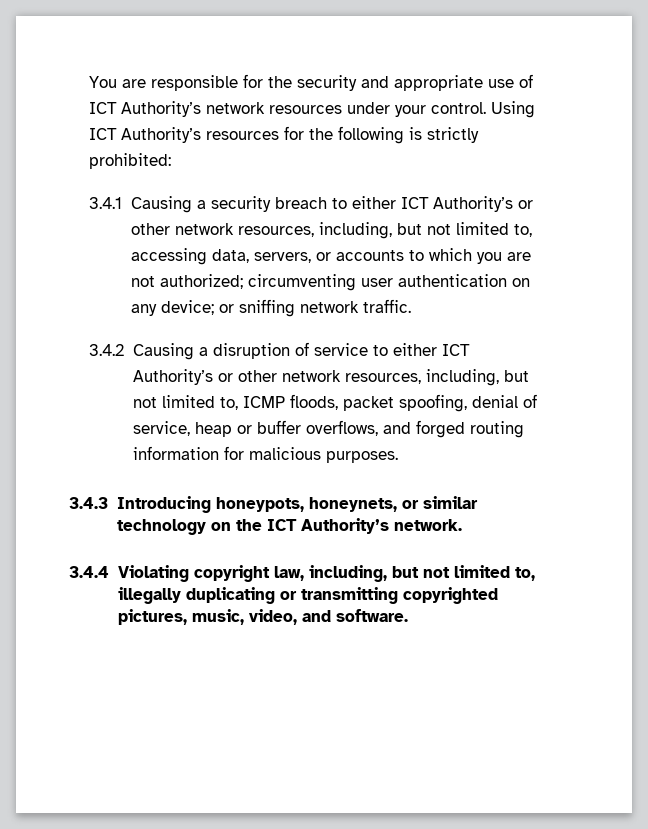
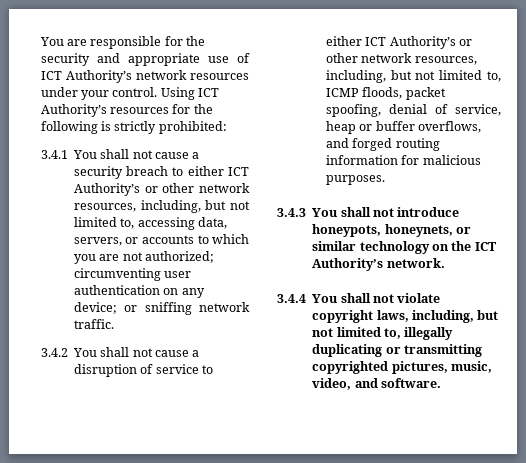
[130,196,192,213] Causing -> [72,149,190,159] You shall not cause
[132,343,194,360] Causing -> [72,347,190,357] You shall not cause
[116,496,211,513] Introducing -> [312,207,460,217] You shall not introduce
[117,565,304,582] Violating copyright law, -> [312,293,441,303] [312,310,409,323] You shall not violate copyright laws,

